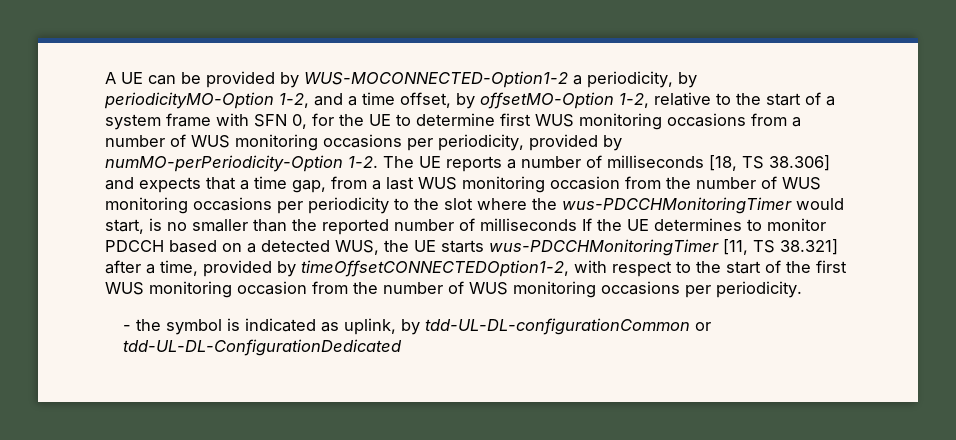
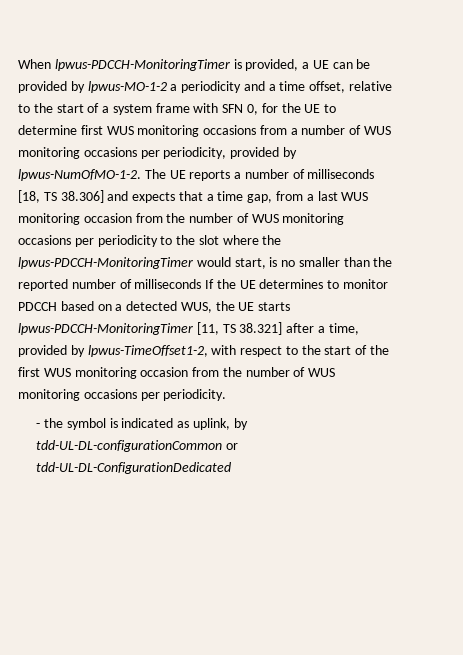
[105,72,116,84] A -> [18,59,310,71] When lpwus-PDCCH-MonitoringTimer is provided, a
[304,71,697,88] [104,92,309,109] WUS-MOCONNECTED-Option1-2 a periodicity, by periodicityMO-Option 1-2, -> [87,81,242,93] lpwus-MO-1-2 a periodicity
[456,92,649,109] by offsetMO-Option 1-2, -> (346, 87) none
[105,155,378,172] numMO-perPeriodicity-Option 1-2. -> [18,169,141,181] lpwus-NumOfMO-1-2.
[562,197,792,214] wus-PDCCHMonitoringTimer -> [18,257,193,269] lpwus-PDCCH-MonitoringTimer
[489,239,719,256] wus-PDCCHMonitoringTimer -> [18,323,193,335] lpwus-PDCCH-MonitoringTimer
[301,260,569,277] timeOffsetCONNECTEDOption1-2, -> [87,345,208,357] lpwus-TimeOffset1-2,

